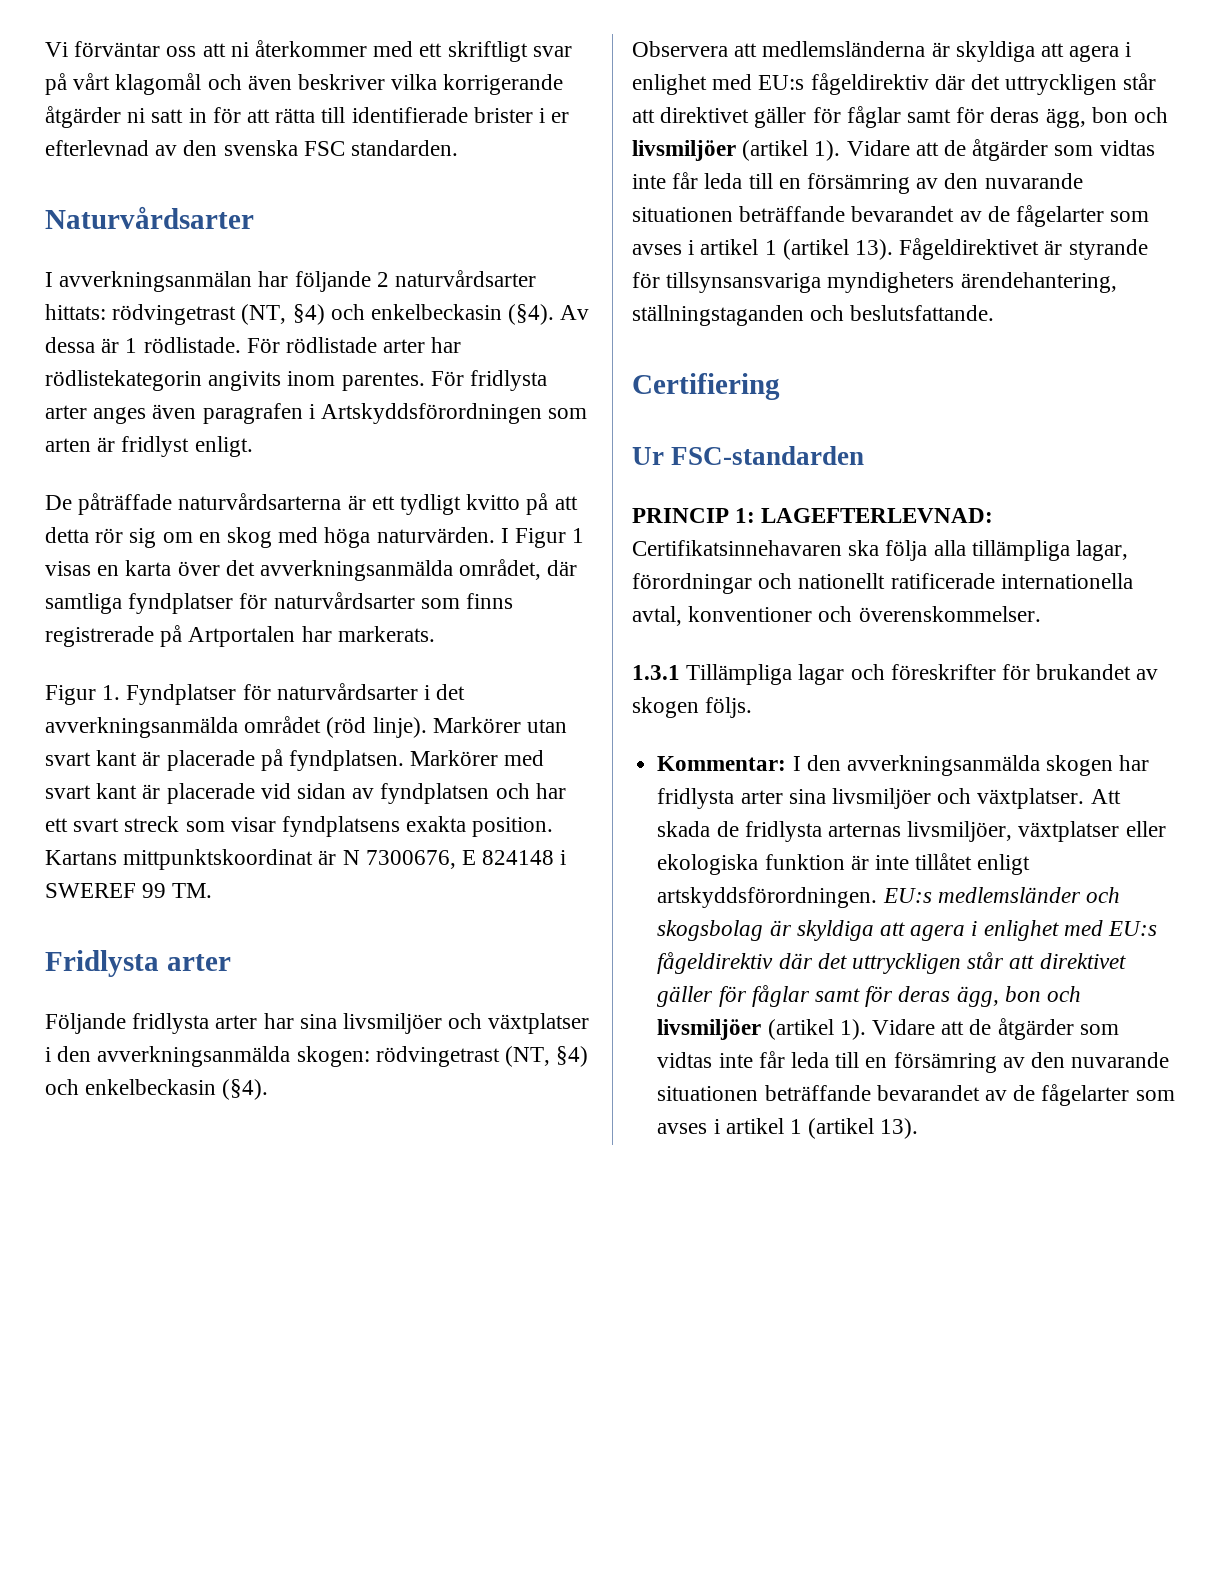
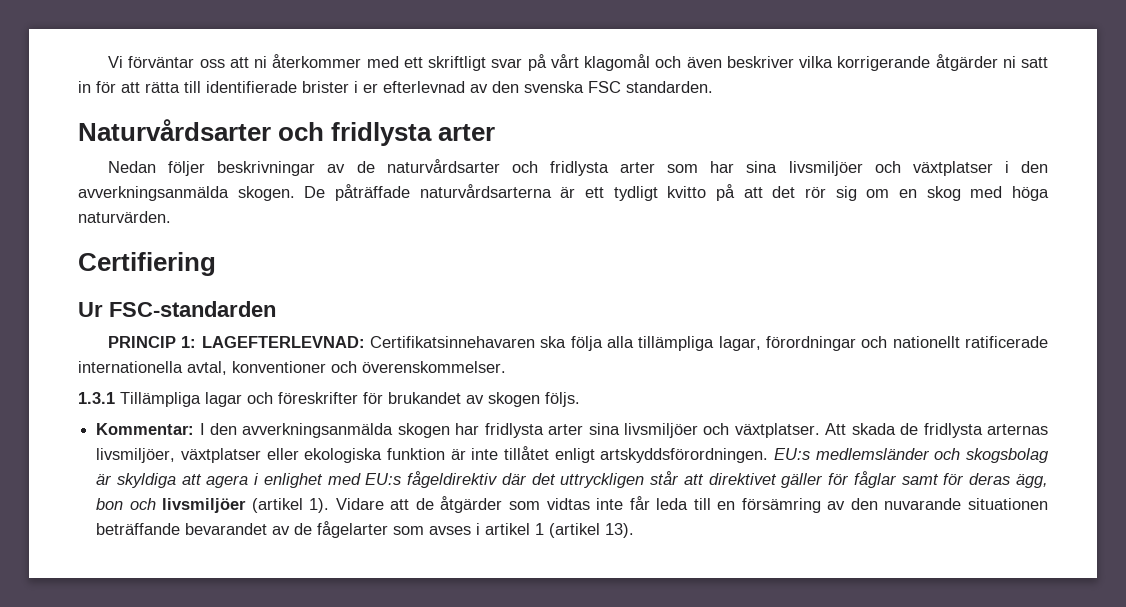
[45,270,537,292] [45,304,590,325] [45,337,462,353] [45,370,548,391] [45,403,588,424] [45,436,253,457] // I avverkningsanmälan har följande 2 naturvårdsarter hittats: rödvingetrast (NT, §4) och enkelbeckasin (§4). Av dessa är 1 rödlistade. För rödlistade arter har rödlistekategorin angivits inom parentes. För fridlysta arter anges även paragrafen i Artskyddsförordningen som arten är fridlyst enligt. // -> [278,122,496,146] [108,159,1048,176] [78,186,295,201] och fridlysta arter // Nedan följer beskrivningar av de naturvårdsarter och fridlysta arter som har sina livsmiljöer och växtplatser i den avverkningsanmälda skogen.
[45,527,89,543] detta -> [772,186,796,198] det
[500,528,585,548] [45,559,578,581] [45,592,514,614] [45,625,435,647] [45,683,466,705] [45,716,568,738] [45,749,545,771] [45,783,566,804] [45,816,554,837] [45,849,567,870] [45,883,213,898] [45,950,231,977] [45,1013,590,1034] [45,1046,589,1067] [45,1079,269,1100] [632,41,1132,62] [632,73,1157,95] [632,106,1169,128] [632,139,1155,161] [632,172,1083,194] [632,205,1150,227] [632,238,1148,260] [632,272,1117,293] [632,305,995,326] I Figur 1 visas en karta över det avverkningsanmälda området, där samtliga fyndplatser för naturvårdsarter som finns registrerade på Artportalen har markerats. // Figur 1. Fyndplatser för naturvårdsarter i det avverkningsanmälda området (röd linje). Markörer utan svart kant är placerade på fyndplatsen. Markörer med svart kant är placerade vid sidan av fyndplatsen och har ett svart streck som visar fyndplatsens exakta position. Kartans mittpunktskoordinat är N 7300676, E 824148 i SWEREF 99 TM. // Fridlysta arter // Följande fridlysta arter har sina livsmiljöer och växtplatser i den avverkningsanmälda skogen: rödvingetrast (NT, §4) och enkelbeckasin (§4). // Observera att medlemsländerna är skyldiga att agera i enlighet med EU:s fågeldirektiv där det uttryckligen står att direktivet gäller för fåglar samt för deras ägg, bon och livsmiljöer (artikel 1). Vidare att de åtgärder som vidtas inte får leda till en försämring av den nuvarande situationen beträffande bevarandet av de fågelarter som avses i artikel 1 (artikel 13). Fågeldirektivet är styrande för tillsynsansvariga myndigheters ärendehantering, ställningstaganden och beslutsfattande. -> (171, 217) none

